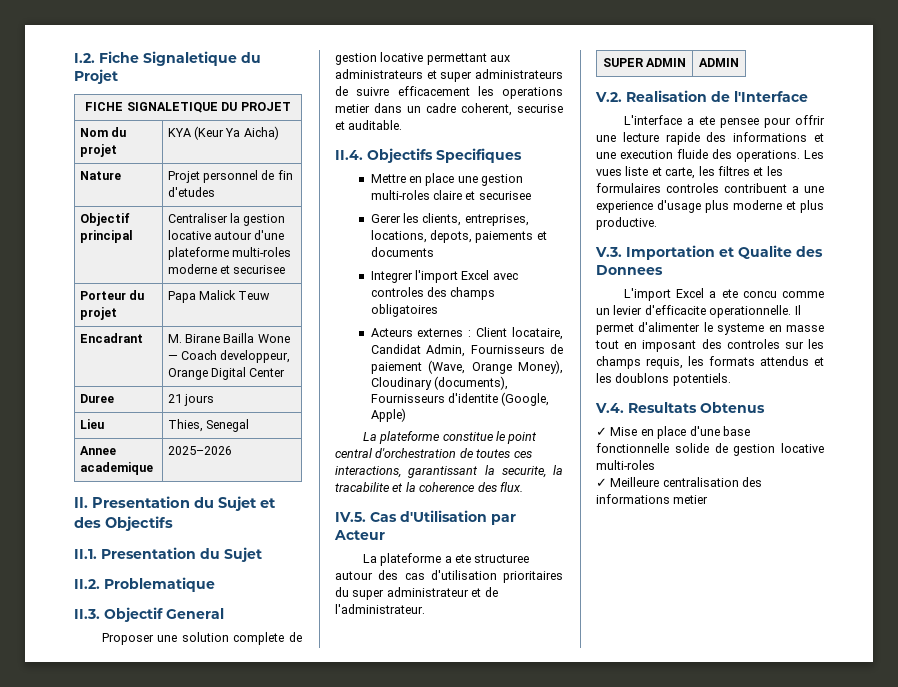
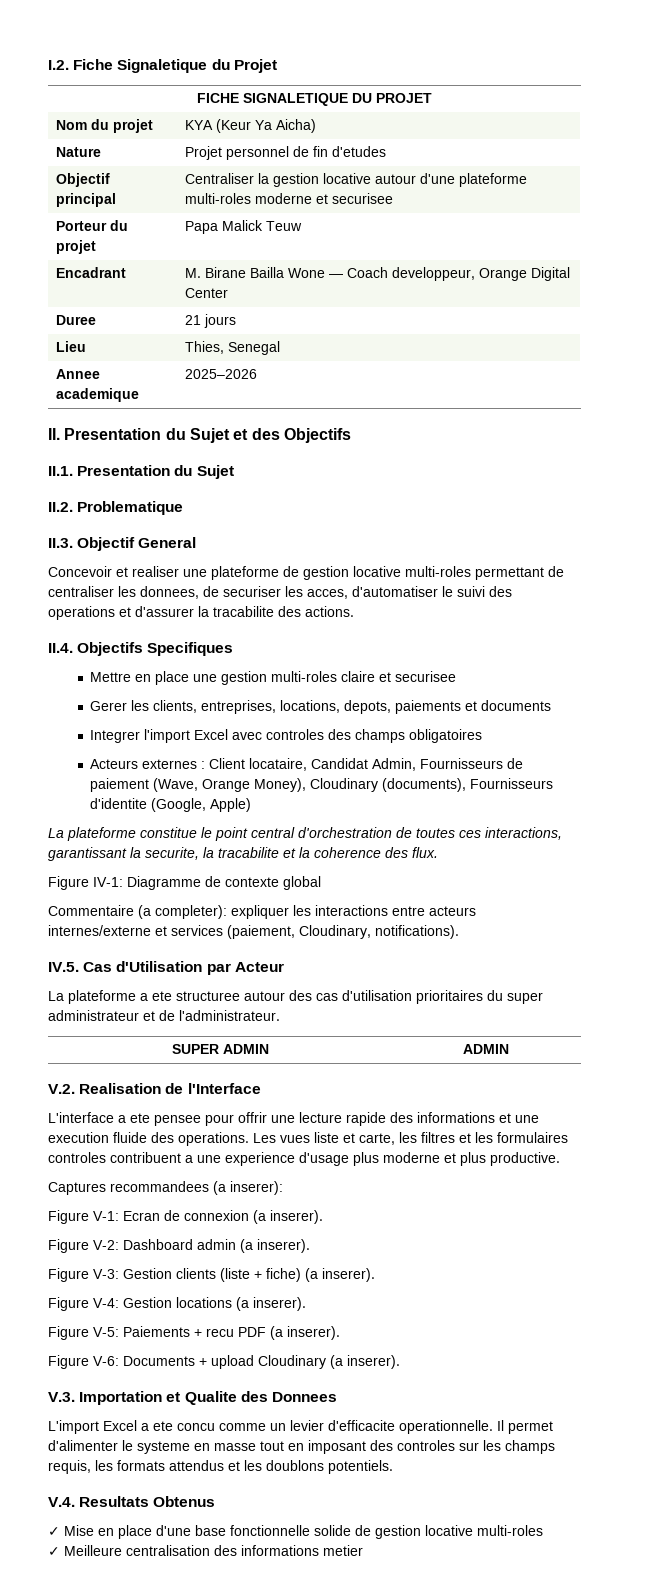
[101,632,302,645] [335,52,511,65] [335,69,563,82] [335,86,563,99] [335,103,563,116] [335,120,403,130] Proposer une solution complete de gestion locative permettant aux administrateurs et super administrateurs de suivre efficacement les operations metier dans un cadre coherent, securise et auditable. -> [48,566,564,580] [48,586,512,599] [48,606,354,620] Concevoir et realiser une plateforme de gestion locative multi-roles permettant de centraliser les donnees, de securiser les acces, d'automatiser le suivi des operations et d'assurer la tracabilite des actions.
(523, 487) none -> [48,876,321,890] [48,905,476,919] [48,925,459,939] // Figure IV-1: Diagramme de contexte global // Commentaire (a completer): expliquer les interactions entre acteurs internes/externe et services (paiement, Cloudinary, notifications).
(657, 223) none -> [48,1181,283,1195] [48,1210,323,1224] [48,1239,310,1253] [48,1268,375,1282] [48,1297,306,1311] [48,1326,340,1340] [48,1355,400,1369] // Captures recommandees (a inserer): // Figure V-1: Ecran de connexion (a inserer). // Figure V-2: Dashboard admin (a inserer). // Figure V-3: Gestion clients (liste + fiche) (a inserer). // Figure V-4: Gestion locations (a inserer). // Figure V-5: Paiements + recu PDF (a inserer). // Figure V-6: Documents + upload Cloudinary (a inserer).

